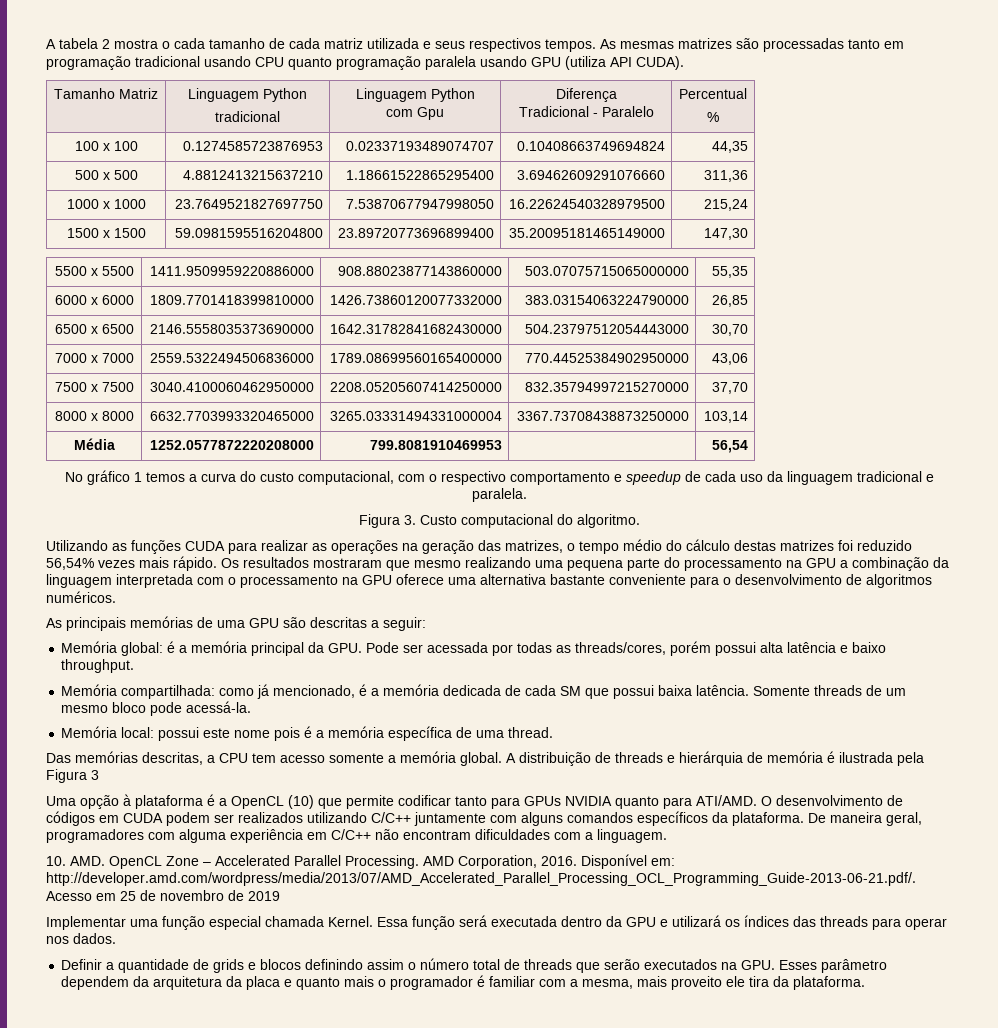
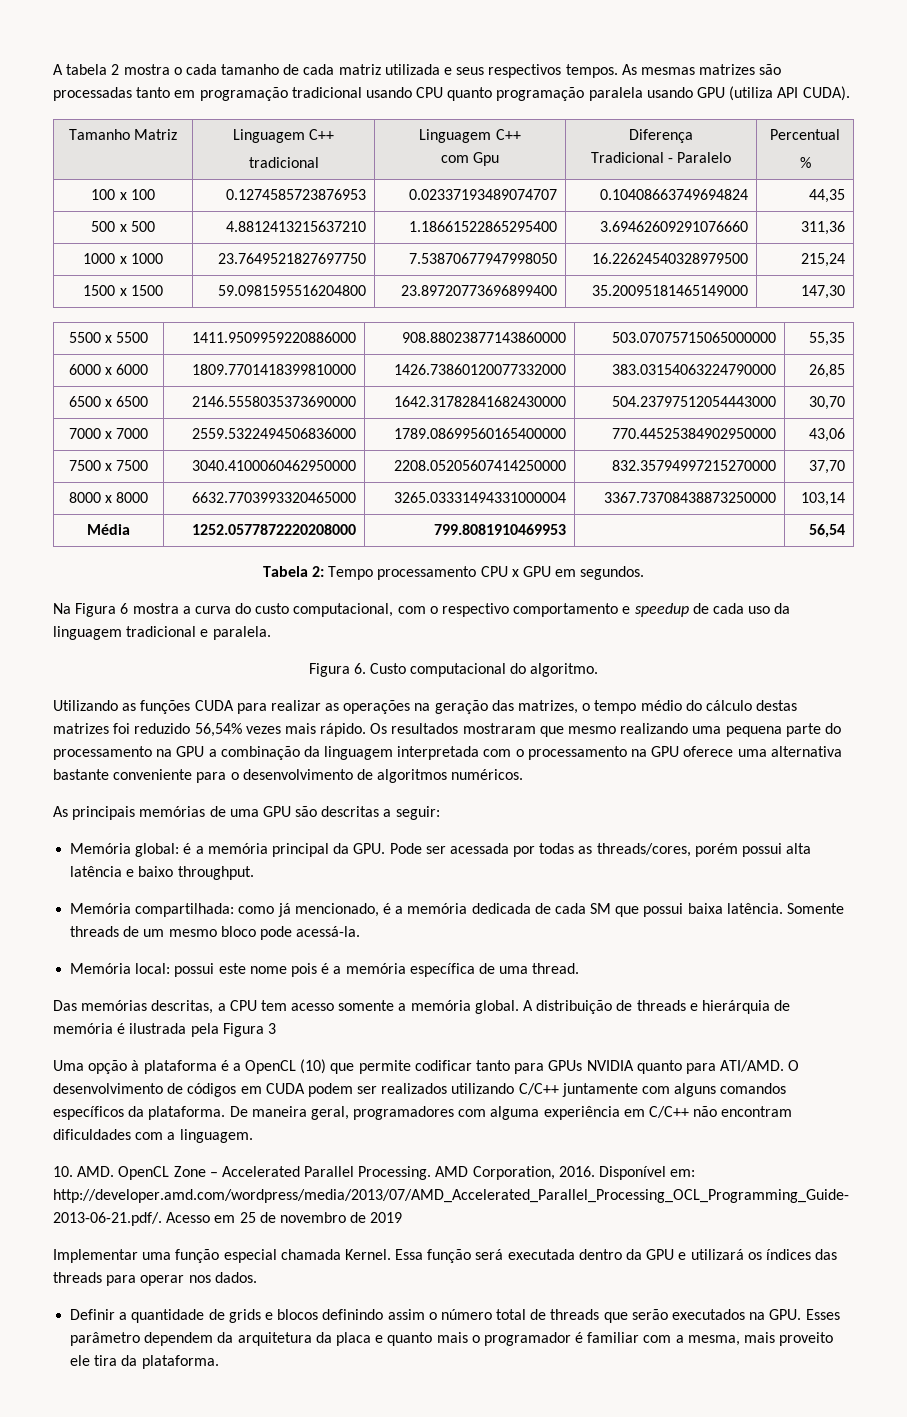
[263,88,307,102] Python -> [309,129,335,140] C++
[430,88,475,102] Python -> [495,129,521,140] C++
[64,470,185,485] No gráfico 1 temos -> [262,566,645,580] [53,603,179,617] Tabela 2: Tempo processamento CPU x GPU em segundos. // Na Figura 6 mostra
[403,515,416,525] 3. -> [353,663,366,674] 6.

